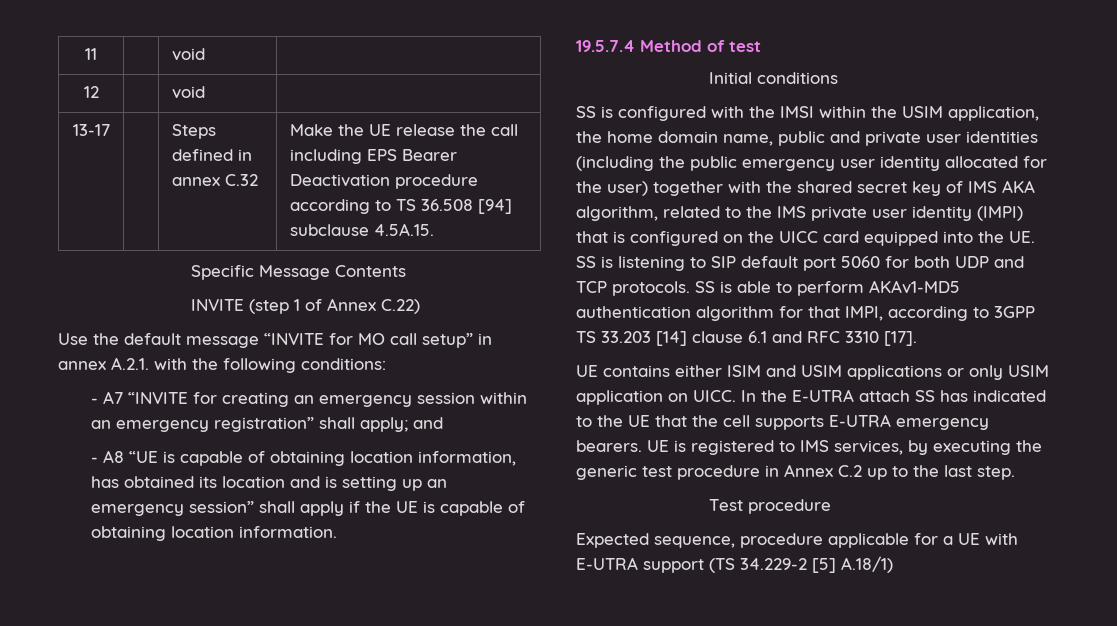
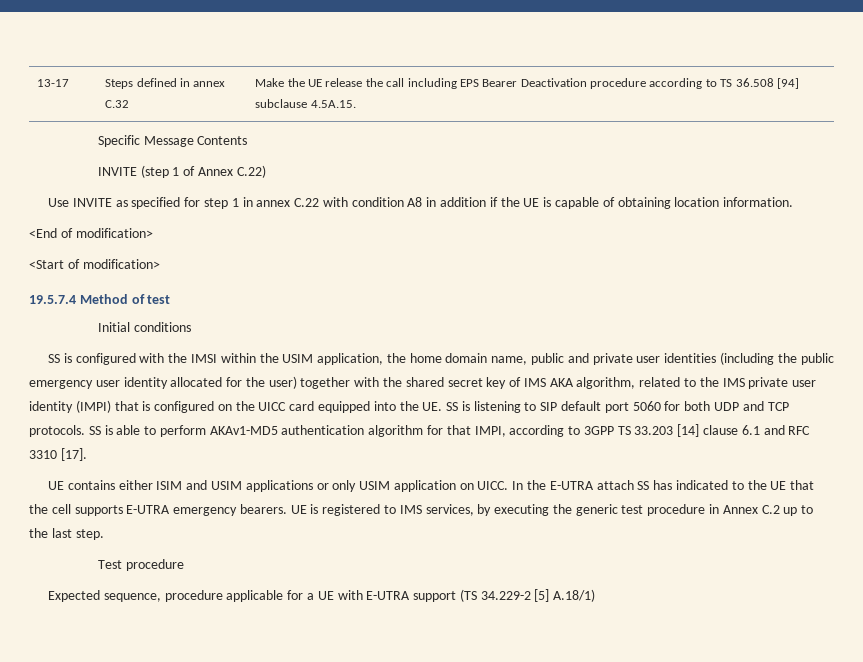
[85,48,97,60] [171,48,205,61] [83,86,99,98] [171,86,205,99] 11 | | void | // 12 | | void | // -> (37, 83) none
[93,333,492,348] [58,357,386,373] [91,391,528,407] [91,417,444,432] [91,450,517,466] [91,476,448,491] [91,501,345,516] the default message “INVITE for MO call setup” in annex A.2.1. with the following conditions: // - A7 “INVITE for creating an emergency session within an emergency registration” shall apply; and // - A8 “UE is capable of obtaining location information, has obtained its location and is setting up an emergency session” shall apply -> [72,197,487,209] INVITE as specified for step 1 in annex C.22 with condition A8 in addition
(338, 532) none -> [29,228,153,238] [29,259,160,269] // <End of modification> // <Start of modification>

